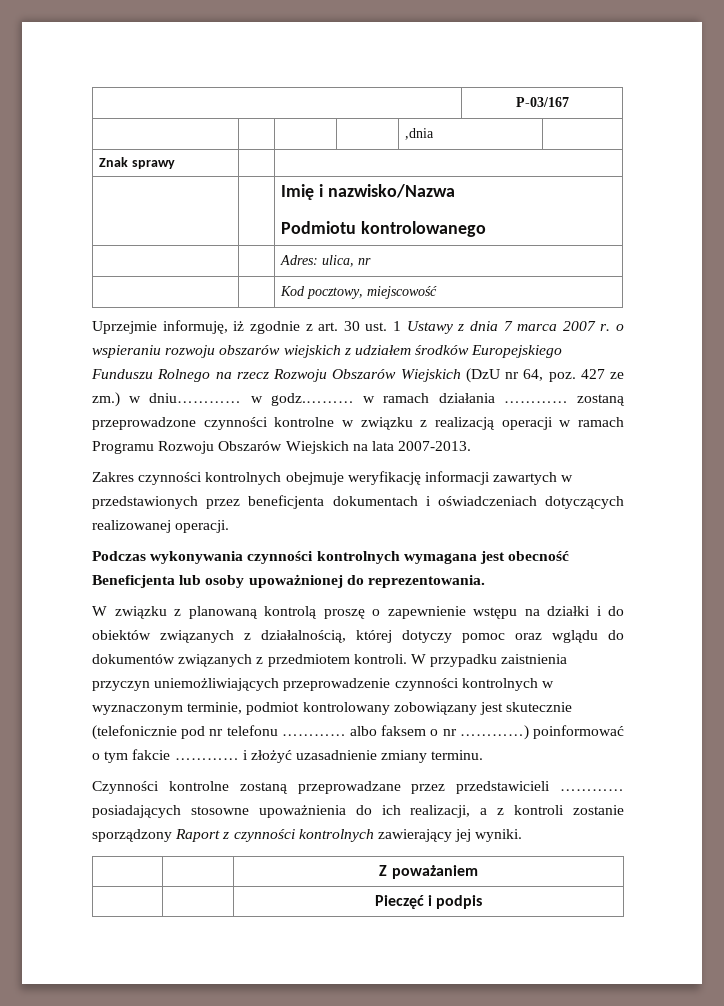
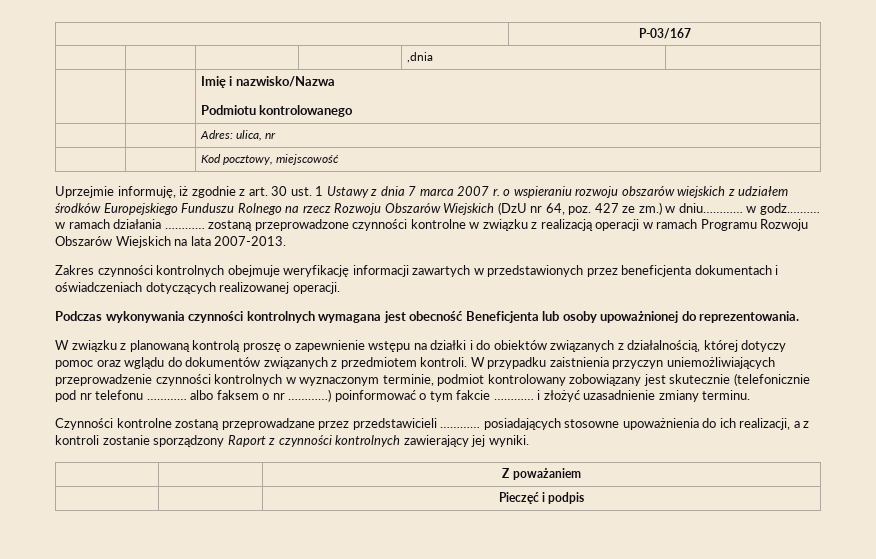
[99,157,176,169] // Znak sprawy | | -> (434, 57) none

